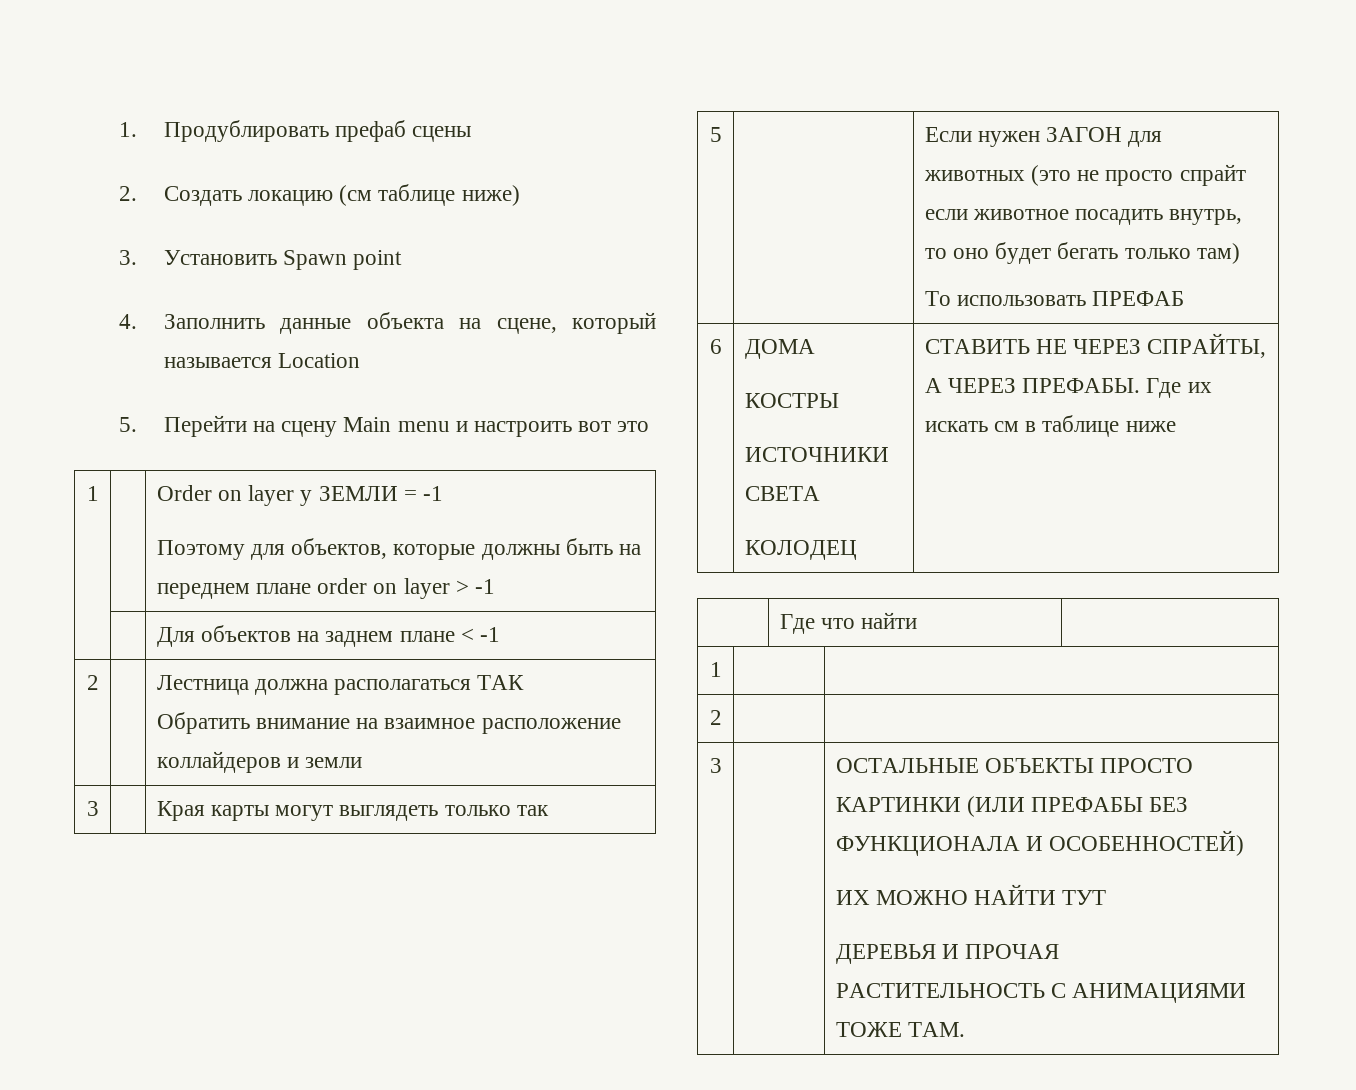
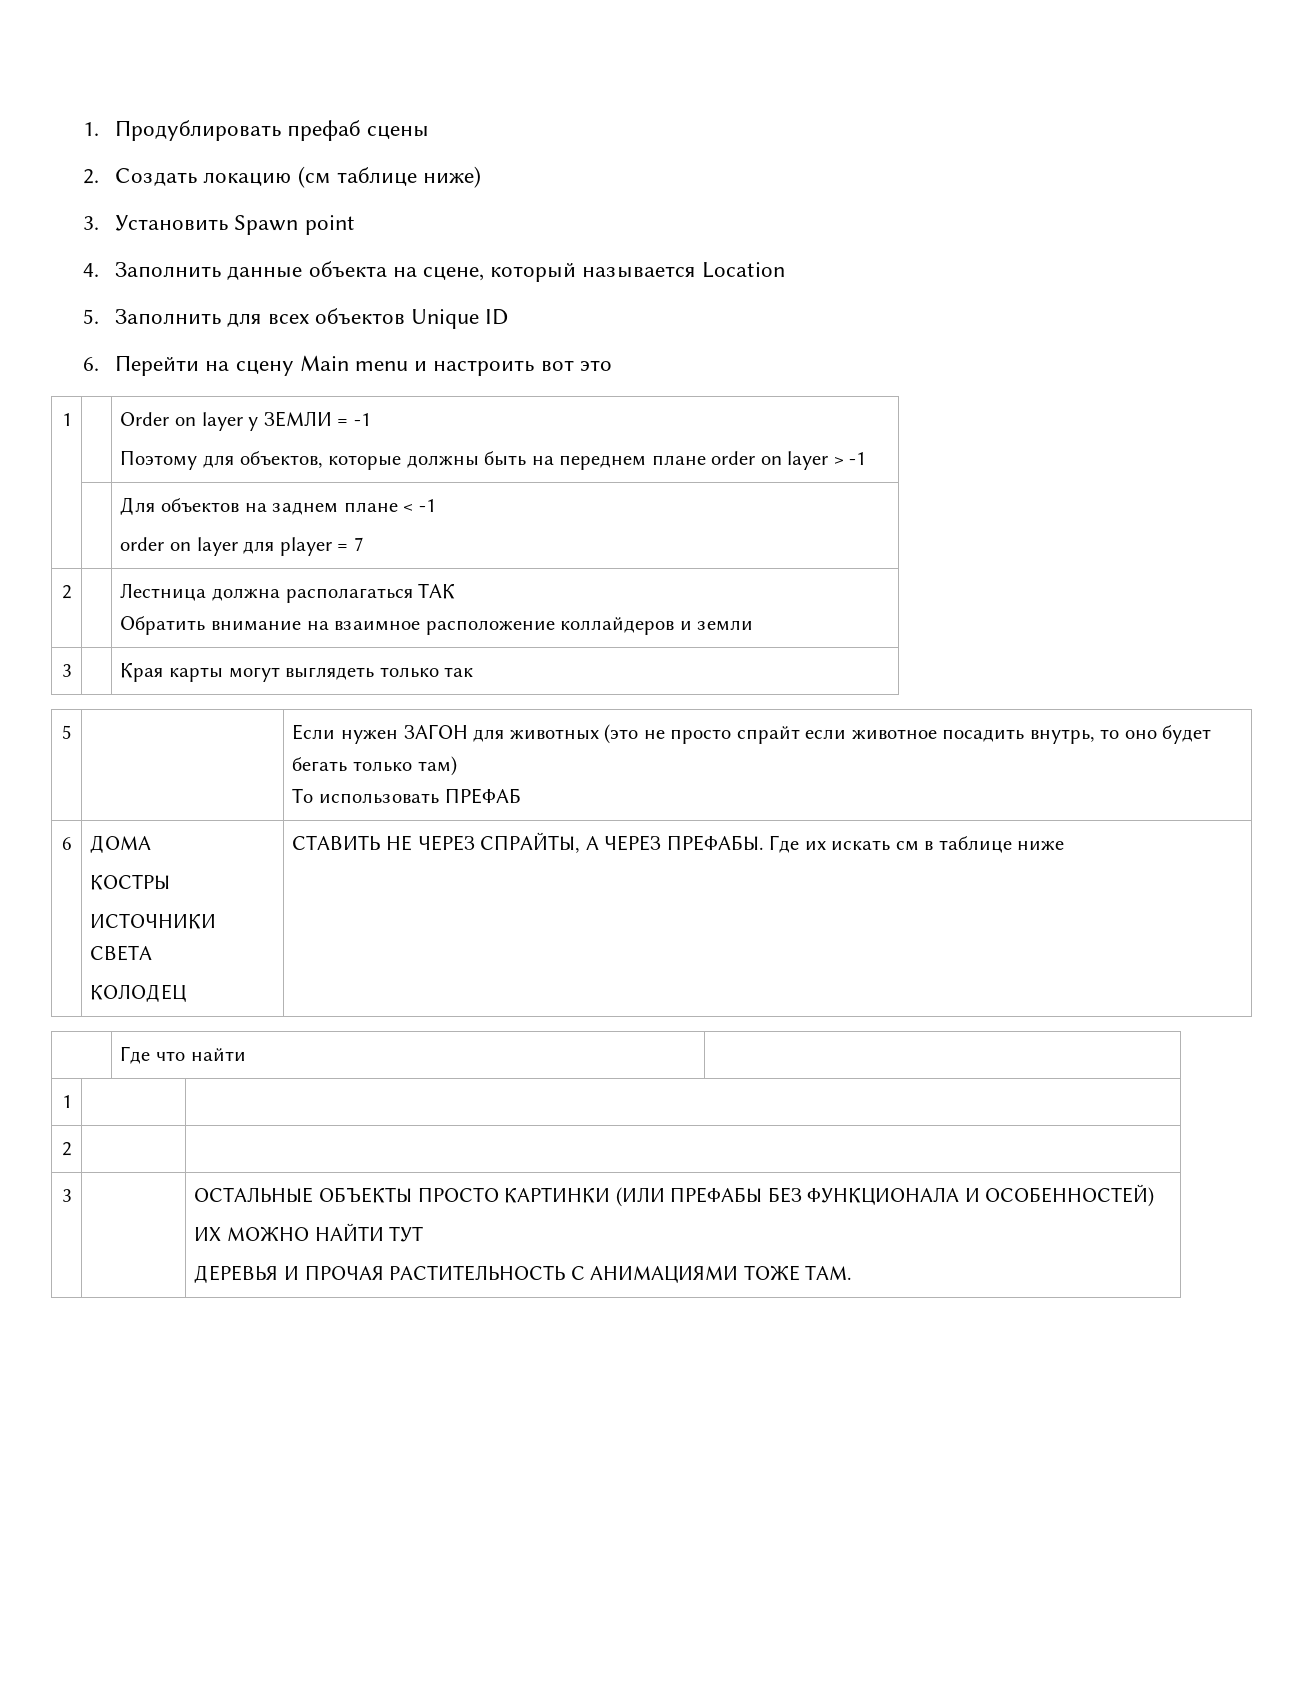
(137, 424) none -> [115,308,509,329] [83,357,100,371] Заполнить для всех объектов Unique ID // 6.
(501, 634) none -> [120,537,364,556] // order on layer для player = 7

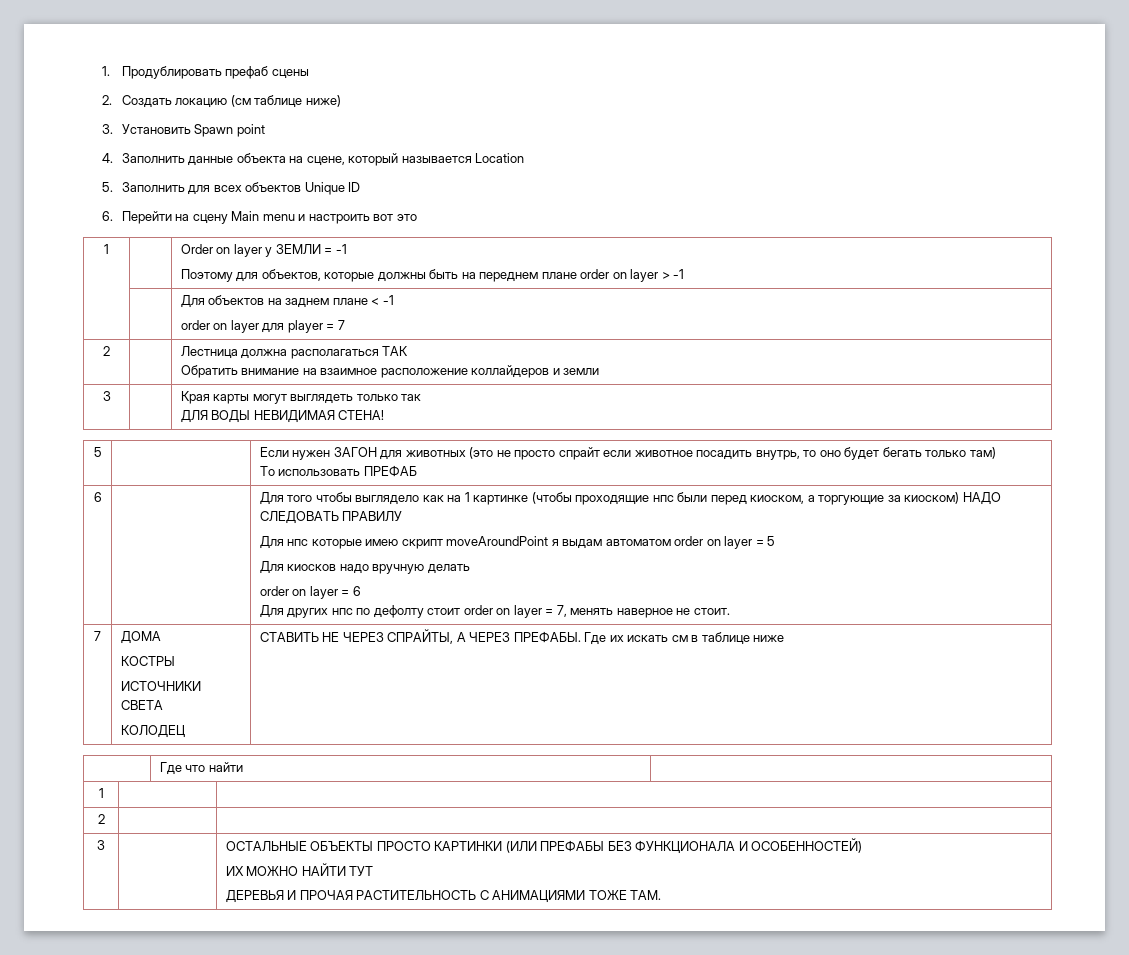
(474, 672) none -> [180,410,385,423] // ДЛЯ ВОДЫ НЕВИДИМАЯ СТЕНА!
(72, 843) none -> [259,492,1001,505] [259,511,403,524] [259,536,776,549] [259,561,470,574] [259,586,361,599] [259,605,730,618] [94,631,101,641] | Для того чтобы выглядело как на 1 картинке (чтобы проходящие нпс были перед киоском, а торгующие за киоском) НАДО СЛЕДОВАТЬ ПРАВИЛУ // Для нпс которые имею скрипт moveAroundPoint я выдам автоматом order on layer = 5 // Для киосков надо вручную делать // order on layer = 6 // Для других нпс по дефолту стоит order on layer = 7, менять наверное не стоит. // 7 |

